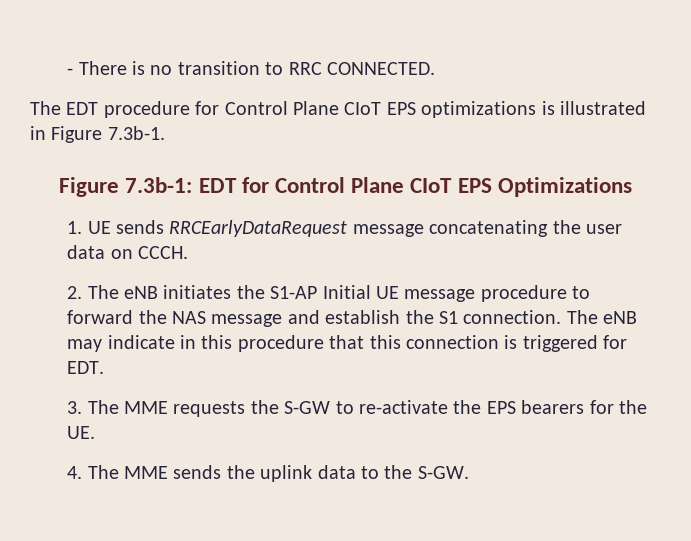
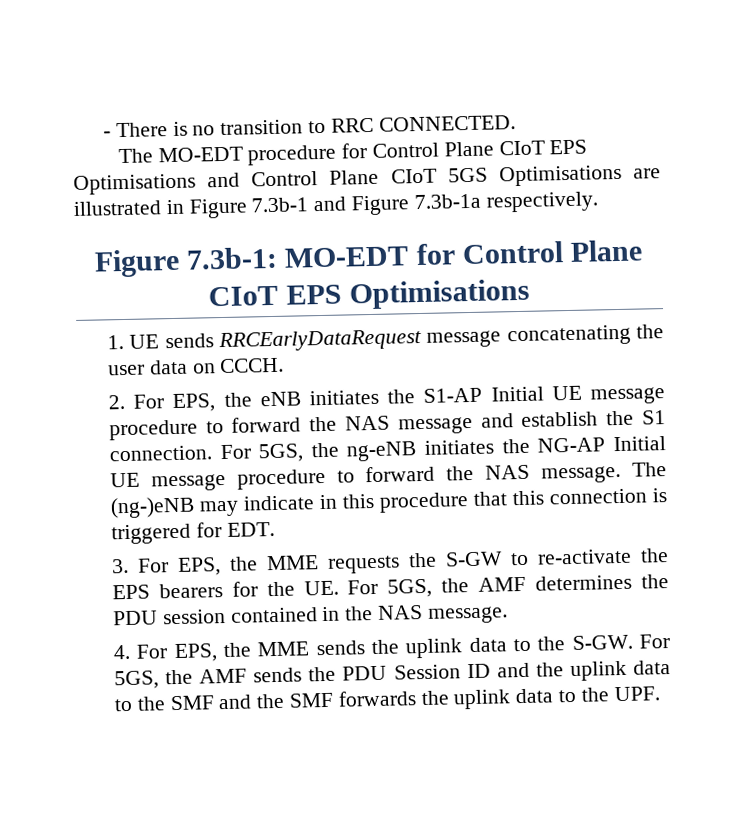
[66,102,99,115] EDT -> [157,146,243,163] MO-EDT
[421,101,646,118] [30,126,165,143] optimizations is illustrated in Figure 7.3b-1. -> [73,164,661,195] [73,191,599,219] Optimisations and Control Plane CIoT 5GS Optimisations are illustrated in Figure 7.3b-1 and Figure 7.3b-1a respectively.
[198,177,632,197] EDT for Control Plane CIoT EPS Optimizations -> [284,239,643,268] [208,278,530,310] MO-EDT for Control Plane CIoT EPS Optimisations
[87,285,119,299] The -> [133,392,252,413] For EPS, the
[566,310,638,324] The eNB -> [219,436,666,463] [109,462,667,492] [109,496,195,519] For 5GS, the ng-eNB initiates the NG-AP Initial UE message procedure to forward the NAS message. The (ng-)eNB
[87,400,119,414] The -> [136,556,258,576] For EPS, the
[67,465,119,479] // 4. The -> [347,574,670,598] [112,605,508,626] [112,642,251,663] For 5GS, the AMF determines the PDU session contained in the NAS message. // 4. For EPS, the
(469, 472) none -> [639,633,671,649] [113,659,672,690] [113,686,660,712] For 5GS, the AMF sends the PDU Session ID and the uplink data to the SMF and the SMF forwards the uplink data to the UPF.

